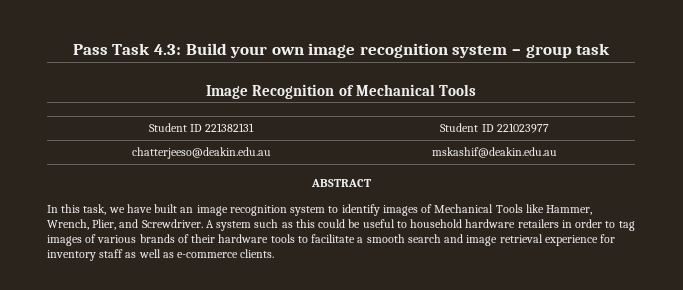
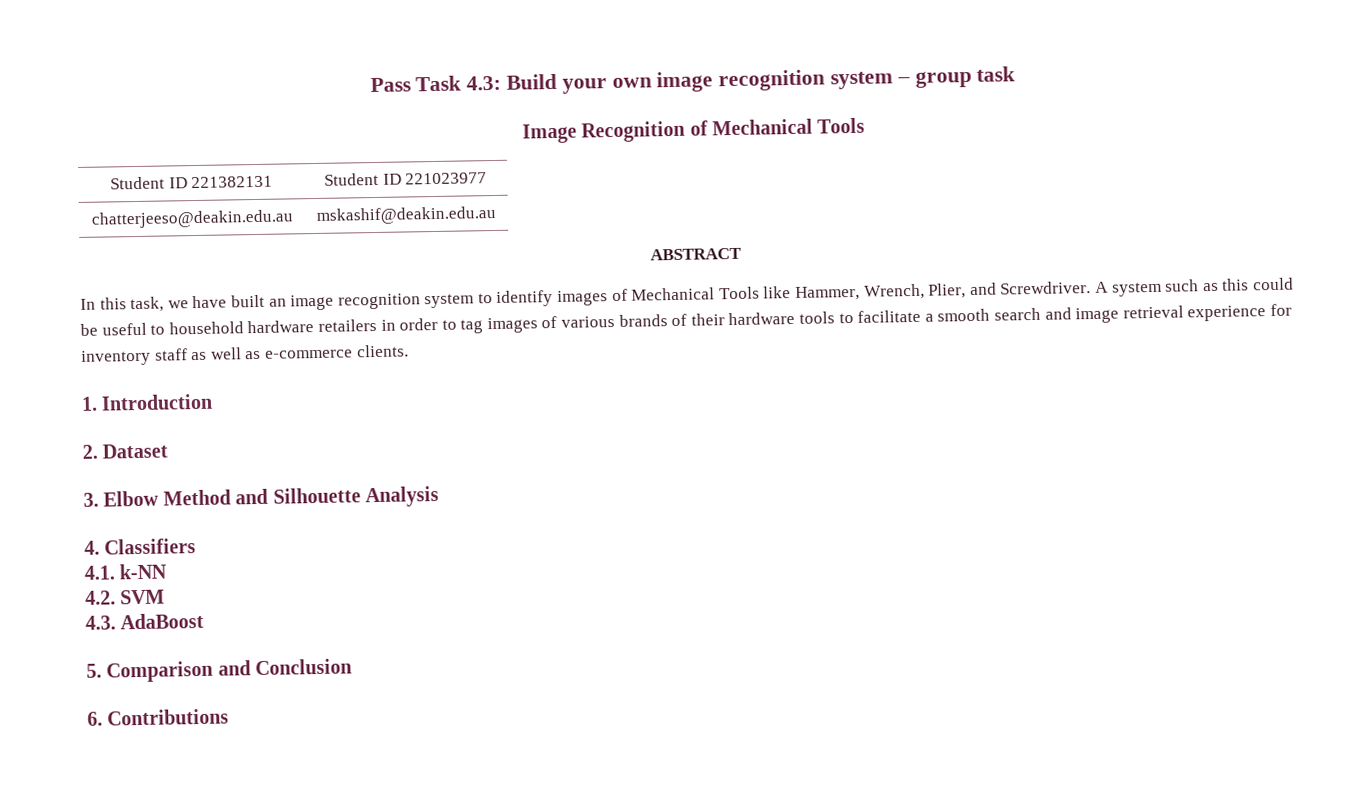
(275, 253) none -> [81,393,214,411] [82,443,169,459] [83,485,439,508] [84,538,197,555] [84,563,168,580] [85,589,166,605] [85,612,205,630] [86,658,353,683] [87,708,230,726] // 1. Introduction // 2. Dataset // 3. Elbow Method and Silhouette Analysis // 4. Classifiers // 4.1. k-NN // 4.2. SVM // 4.3. AdaBoost // 5. Comparison and Conclusion // 6. Contributions

